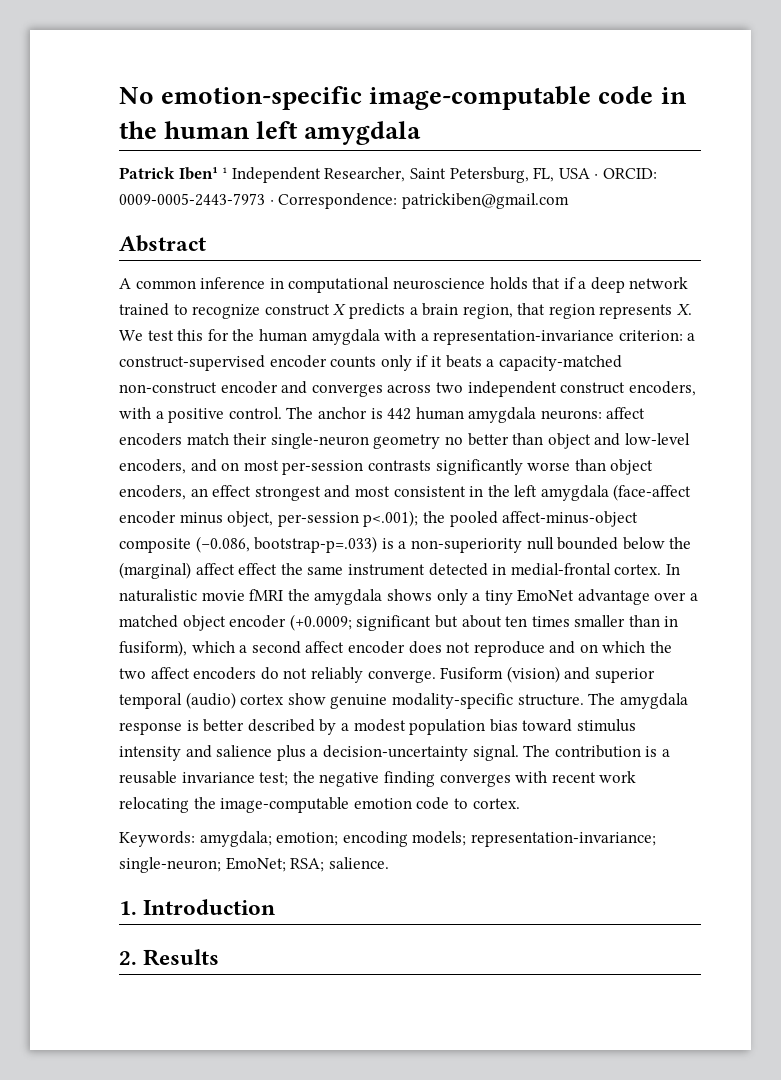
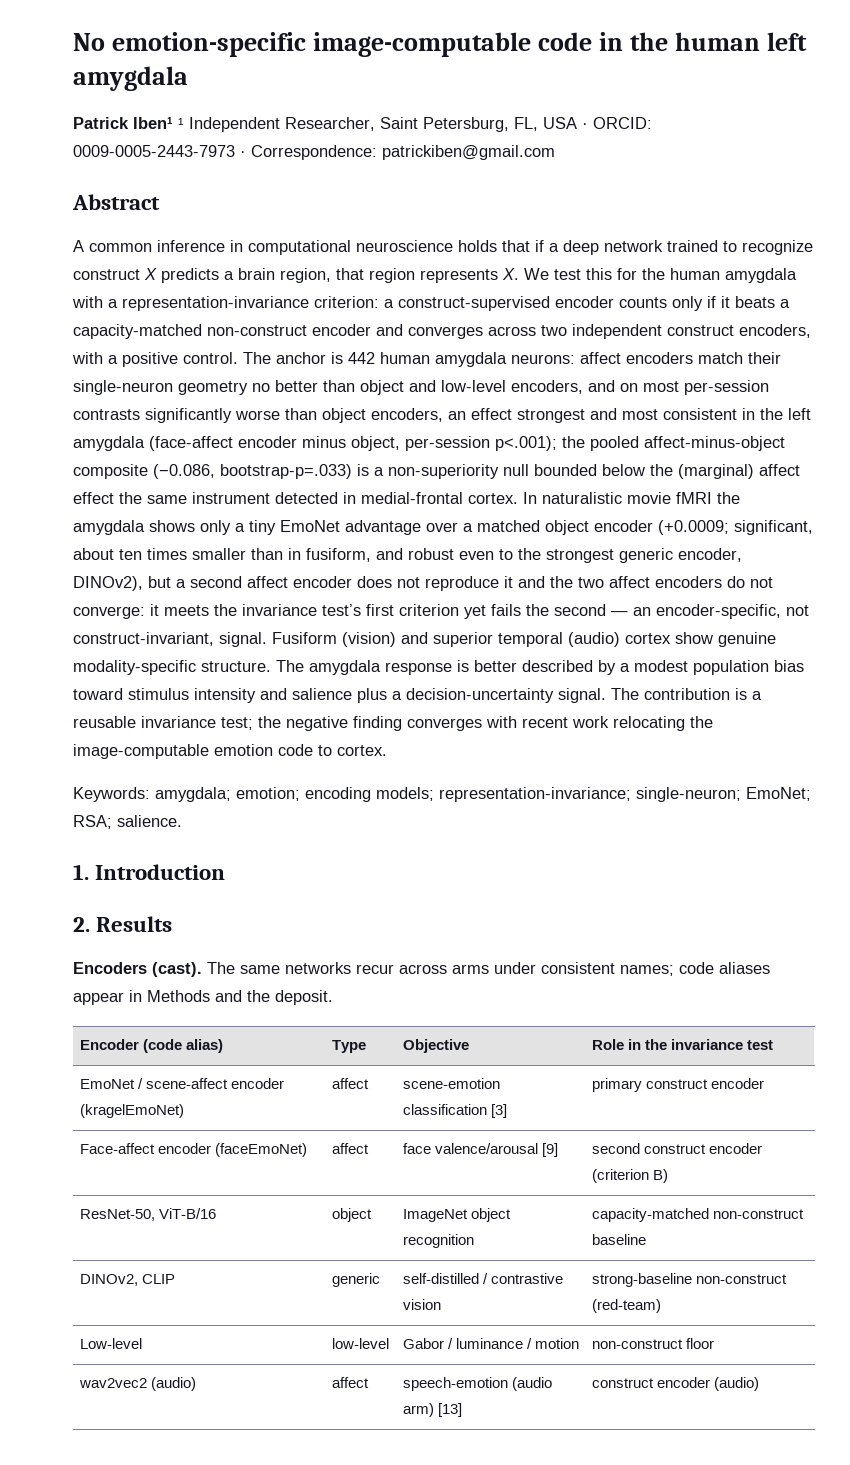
[356,615,458,631] significant but -> [734,520,813,535] significant,
[119,640,235,657] fusiform), which -> [306,548,742,563] [73,576,171,591] fusiform, and robust even to the strongest generic encoder, DINOv2), but
[549,641,646,654] and on which -> [504,576,545,588] it and
[310,667,436,683] reliably converge. -> [73,604,809,619] [73,632,267,647] converge: it meets the invariance test’s first criterion yet fails the second — an encoder-specific, not construct-invariant, signal.
(220, 957) none -> [73,962,770,977] [73,990,333,1005] [79,1039,223,1053] [331,1040,366,1053] [402,1039,469,1053] [591,1039,773,1050] [79,1078,284,1089] [79,1104,184,1118] [331,1078,369,1089] [402,1078,500,1089] [402,1104,507,1118] [591,1078,764,1092] [79,1143,307,1157] [331,1143,369,1154] [402,1143,558,1157] [591,1143,762,1154] [591,1169,668,1183] [79,1208,216,1221] [331,1208,372,1222] [402,1208,511,1222] [402,1234,474,1248] [591,1208,804,1222] [591,1234,646,1245] [79,1274,175,1286] [331,1273,380,1287] [402,1273,563,1284] [402,1299,441,1310] [591,1273,787,1287] [591,1299,661,1313] [79,1338,142,1349] [331,1338,389,1349] [402,1338,579,1349] [591,1338,714,1349] [78,1377,196,1391] [331,1377,369,1388] [402,1377,552,1391] [402,1403,462,1417] [591,1377,759,1391] // Encoders (cast). The same networks recur across arms under consistent names; code aliases appear in Methods and the deposit. // Encoder (code alias) | Type | Objective | Role in the invariance test // EmoNet / scene-affect encoder (kragelEmoNet) | affect | scene-emotion classification [3] | primary construct encoder // Face-affect encoder (faceEmoNet) | affect | face valence/arousal [9] | second construct encoder (criterion B) // ResNet-50, ViT-B/16 | object | ImageNet object recognition | capacity-matched non-construct baseline // DINOv2, CLIP | generic | self-distilled / contrastive vision | strong-baseline non-construct (red-team) // Low-level | low-level | Gabor / luminance / motion | non-construct floor // wav2vec2 (audio) | affect | speech-emotion (audio arm) [13] | construct encoder (audio)

